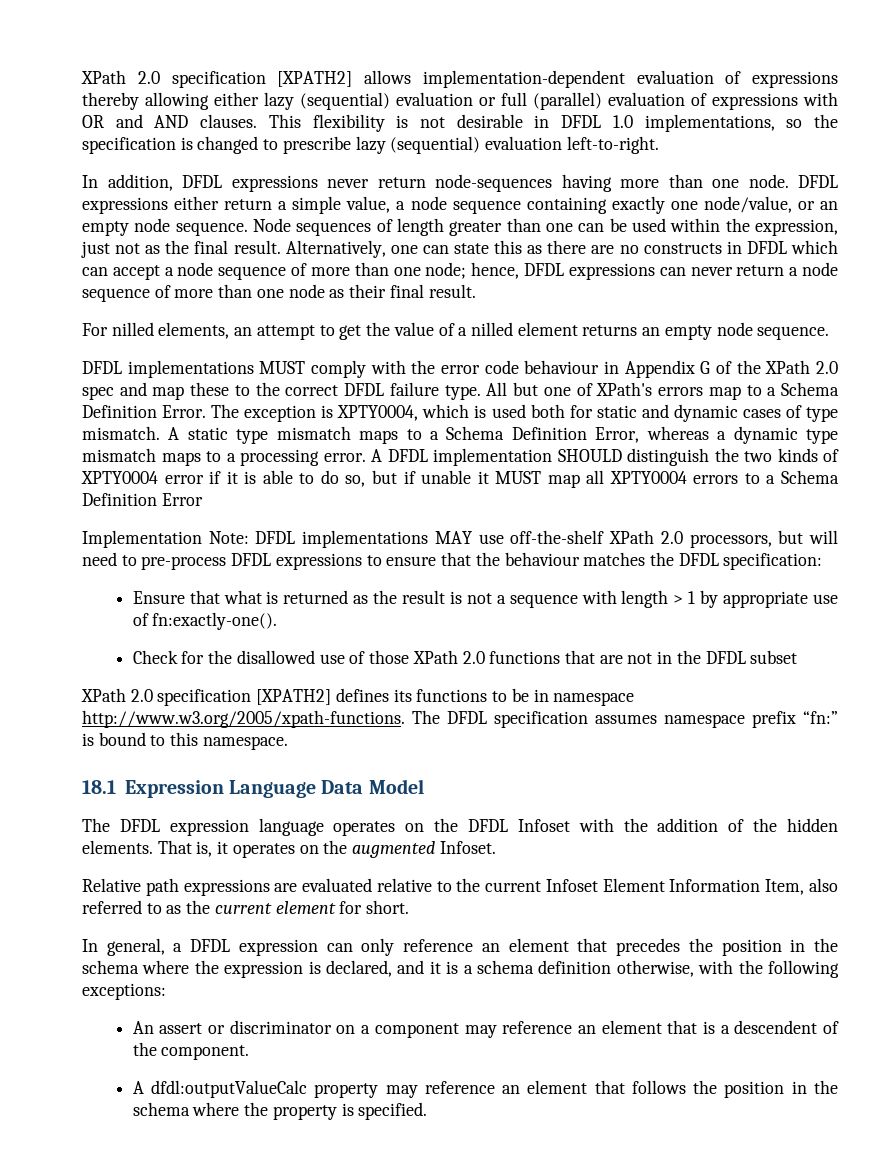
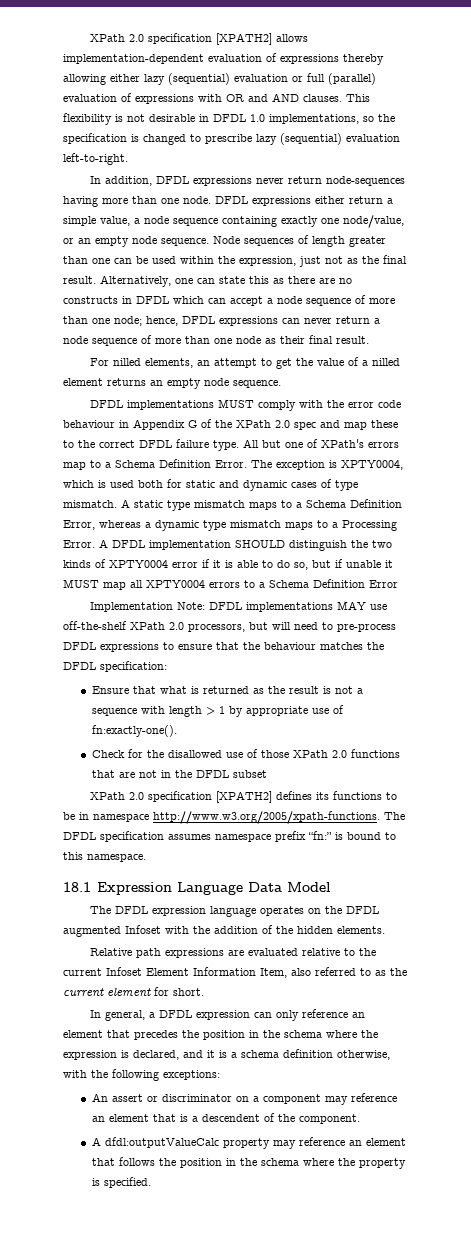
[240,449,366,466] processing error. -> [342,520,397,531] [63,540,95,548] Processing Error.
(508, 825) none -> [63,926,121,937] augmented
[157,840,496,858] That is, it operates on the augmented Infoset. -> (385, 930) none

